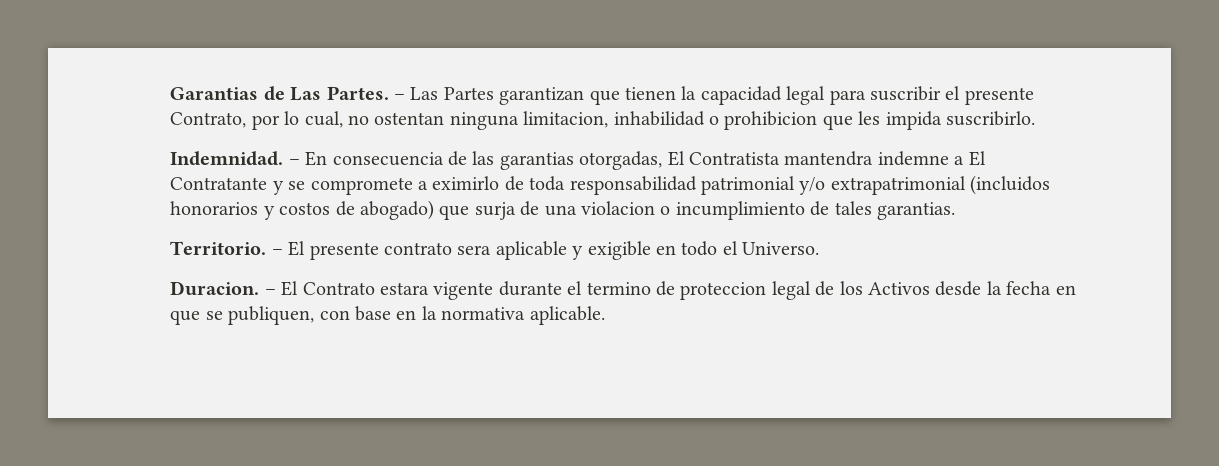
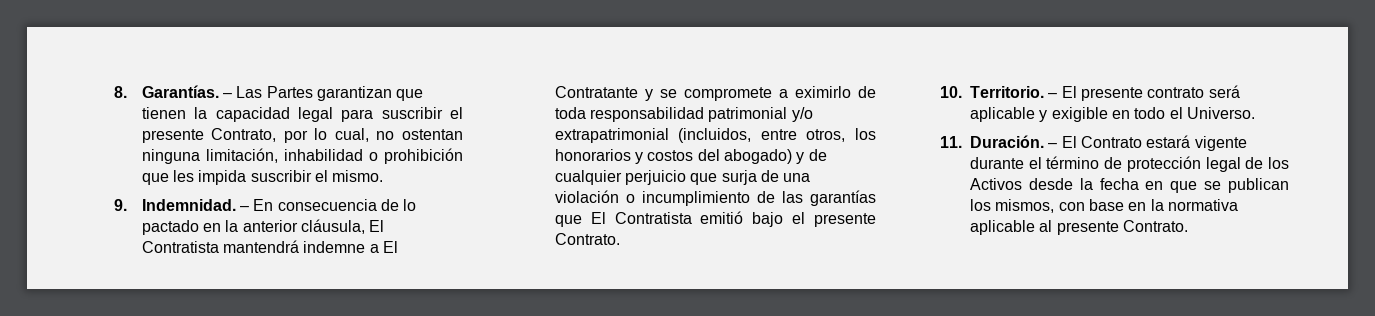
[170,86,389,101] Garantias de Las Partes. -> [113,85,219,98] 8. Garantías.
[523,111,609,128] limitacion, -> [205,148,278,163] limitación,
[724,111,818,130] prohibicion -> [384,148,463,164] prohibición
[945,111,1035,126] suscribirlo. // -> [250,170,384,182] [113,199,127,211] suscribir el mismo. // 9.
[472,151,874,170] las garantias otorgadas, El Contratista mantendra -> [403,199,417,211] [141,219,385,235] [141,240,300,253] lo pactado en la anterior cláusula, El Contratista mantendrá
[970,175,1051,195] [170,200,434,220] (incluidos honorarios y costos de abogado) -> [678,128,876,143] [554,149,827,164] [554,170,687,185] (incluidos, entre otros, los honorarios y costos del abogado) y de cualquier perjuicio
[580,201,655,215] violacion -> [554,190,619,203] violación
[834,201,955,220] tales garantias. // -> [781,190,877,206] [554,211,877,227] [554,233,620,245] [939,86,962,98] las garantías que El Contratista emitió bajo el presente Contrato. // 10.
[457,245,492,255] sera -> [1208,85,1240,98] será
[170,281,260,296] Duracion. -> [939,135,1044,148] 11. Duración.
[379,282,429,295] estara -> [1146,135,1191,148] estará
[586,281,767,300] termino de proteccion -> [1046,156,1201,172] término de protección
[228,306,315,325] publiquen, -> [1228,178,1289,193] [969,199,1055,213] publican los mismos,
[529,306,605,325] aplicable. -> [969,220,1188,235] aplicable al presente Contrato.

